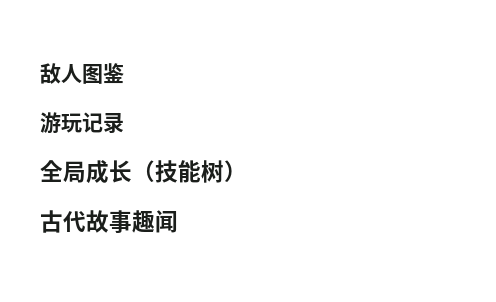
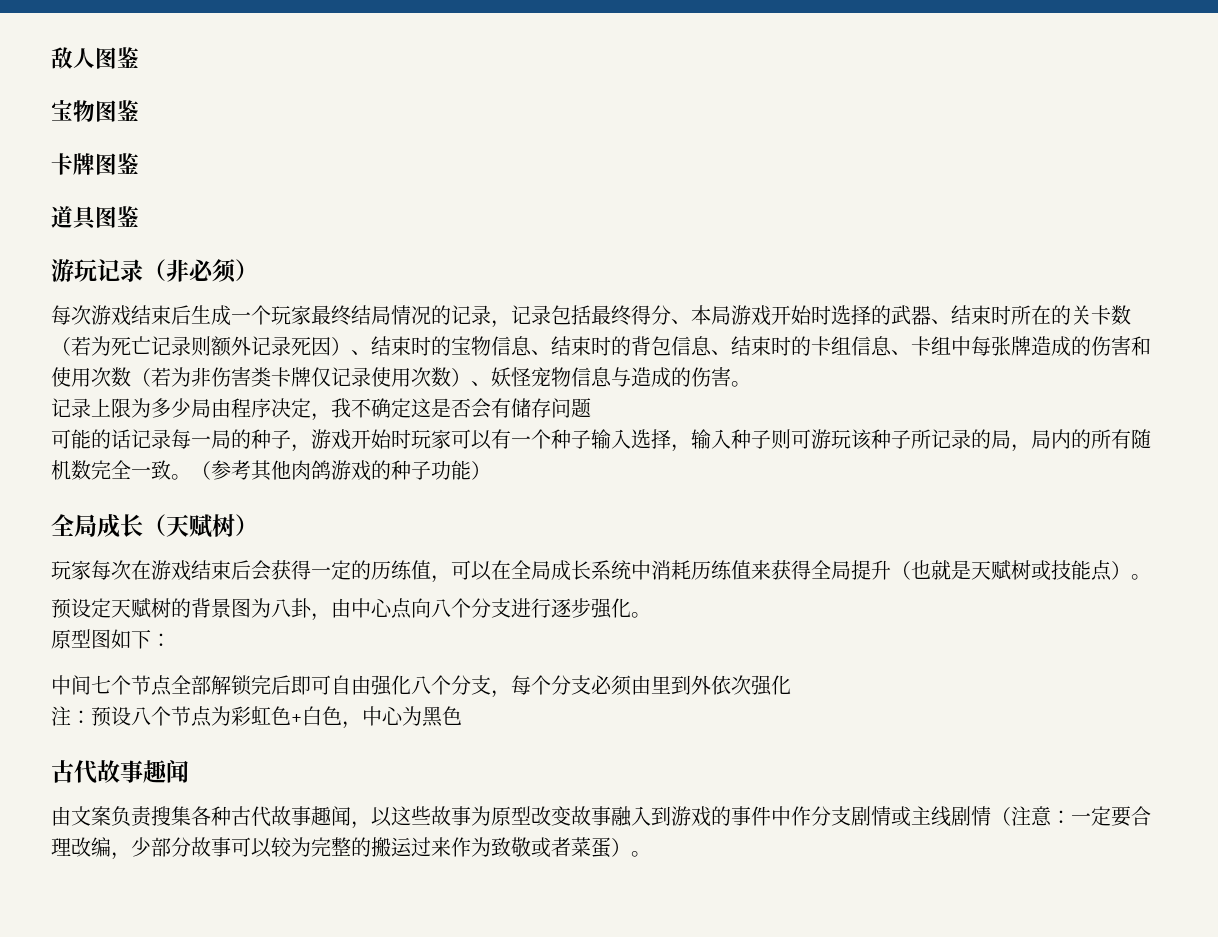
[40,112,124,134] [40,160,247,184] [40,210,178,233] 游玩记录 // 全局成长（技能树） // 古代故事趣闻 -> [51,100,139,122] [51,153,139,175] [51,206,139,230] [51,259,258,283] [51,305,1131,328] [51,336,1151,357] [51,367,751,388] [51,398,591,421] [51,429,1151,452] [51,460,491,481] [51,514,258,538] [51,560,1151,583] [51,598,651,621] [51,629,171,649] [51,675,791,698] [51,706,462,729] [51,760,189,784] [51,806,1151,829] [51,837,651,860] 宝物图鉴 // 卡牌图鉴 // 道具图鉴 // 游玩记录（非必须） // 每次游戏结束后生成一个玩家最终结局情况的记录，记录包括最终得分、本局游戏开始时选择的武器、结束时所在的关卡数（若为死亡记录则额外记录死因）、结束时的宝物信息、结束时的背包信息、结束时的卡组信息、卡组中每张牌造成的伤害和使用次数（若为非伤害类卡牌仅记录使用次数）、妖怪宠物信息与造成的伤害。 // 记录上限为多少局由程序决定，我不确定这是否会有储存问题 // 可能的话记录每一局的种子，游戏开始时玩家可以有一个种子输入选择，输入种子则可游玩该种子所记录的局，局内的所有随机数完全一致。（参考其他肉鸽游戏的种子功能） // 全局成长（天赋树） // 玩家每次在游戏结束后会获得一定的历练值，可以在全局成长系统中消耗历练值来获得全局提升（也就是天赋树或技能点）。 // 预设定天赋树的背景图为八卦，由中心点向八个分支进行逐步强化。 // 原型图如下： // 中间七个节点全部解锁完后即可自由强化八个分支，每个分支必须由里到外依次强化 // 注：预设八个节点为彩虹色+白色，中心为黑色 // 古代故事趣闻 // 由文案负责搜集各种古代故事趣闻，以这些故事为原型改变故事融入到游戏的事件中作分支剧情或主线剧情（注意：一定要合理改编，少部分故事可以较为完整的搬运过来作为致敬或者菜蛋）。

